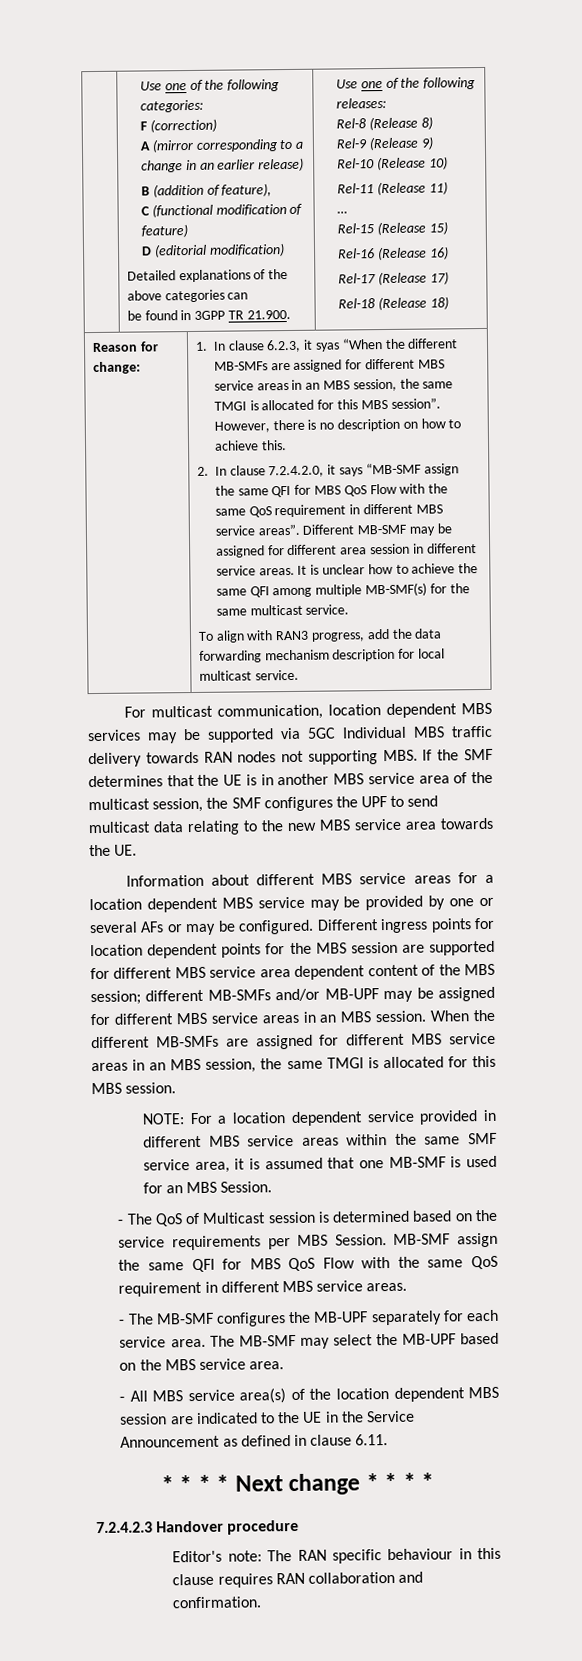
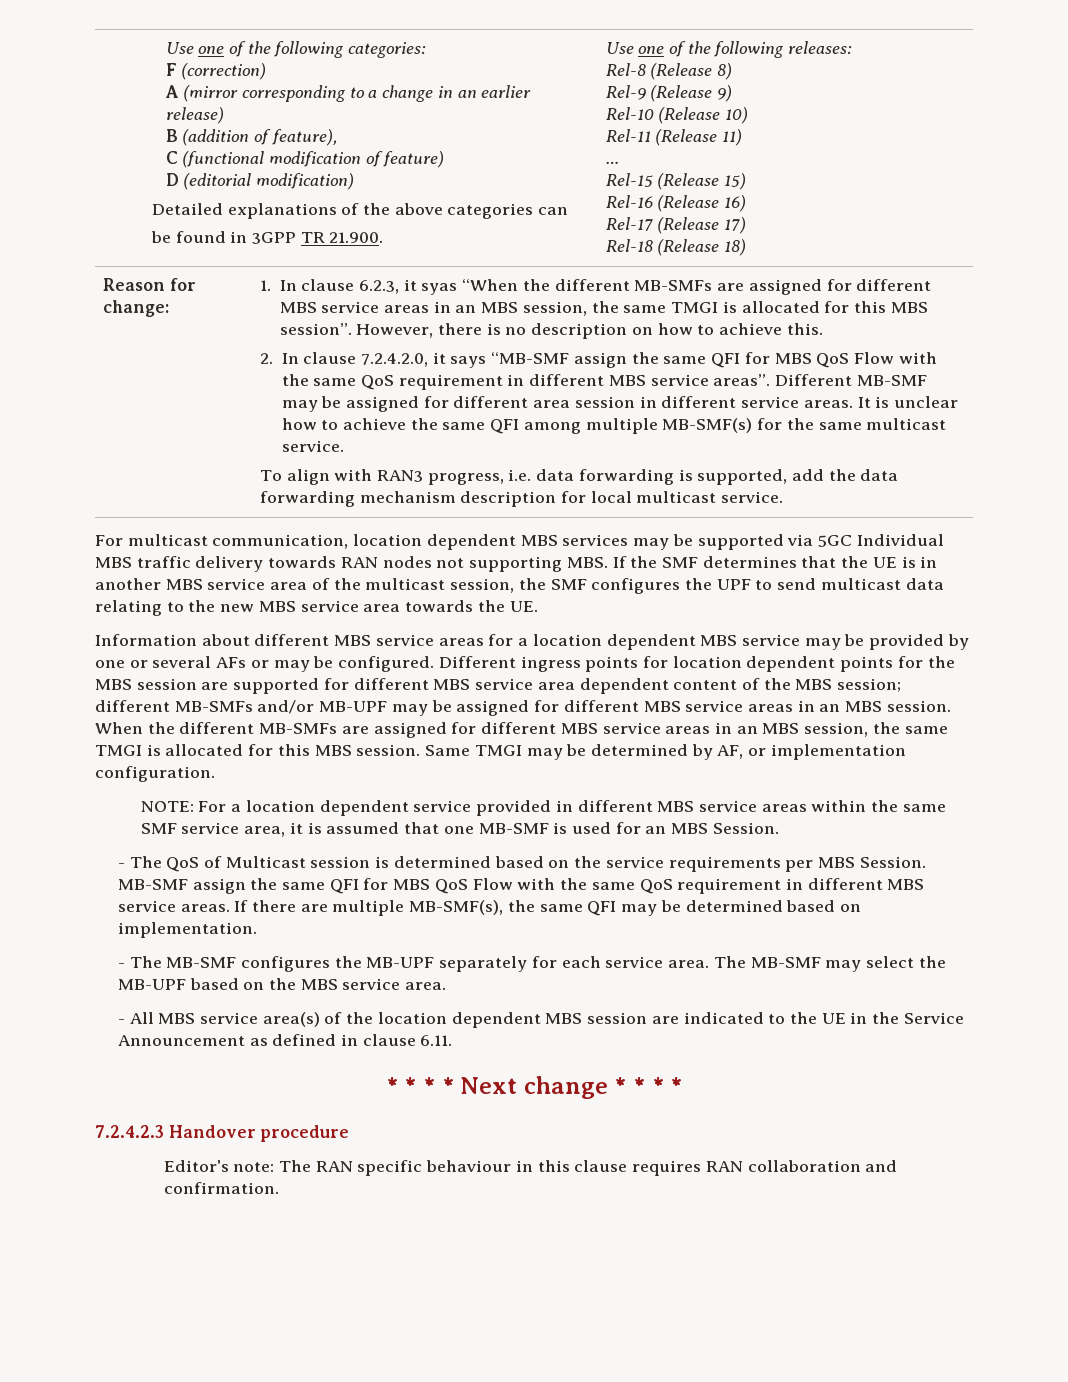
(365, 637) none -> [508,469,788,485] i.e. data forwarding is supported,
(177, 1088) none -> [425,744,906,760] [95,766,215,782] Same TMGI may be determined by AF, or implementation configuration.
(408, 1287) none -> [234,900,862,916] [117,922,257,938] If there are multiple MB-SMF(s), the same QFI may be determined based on implementation.

